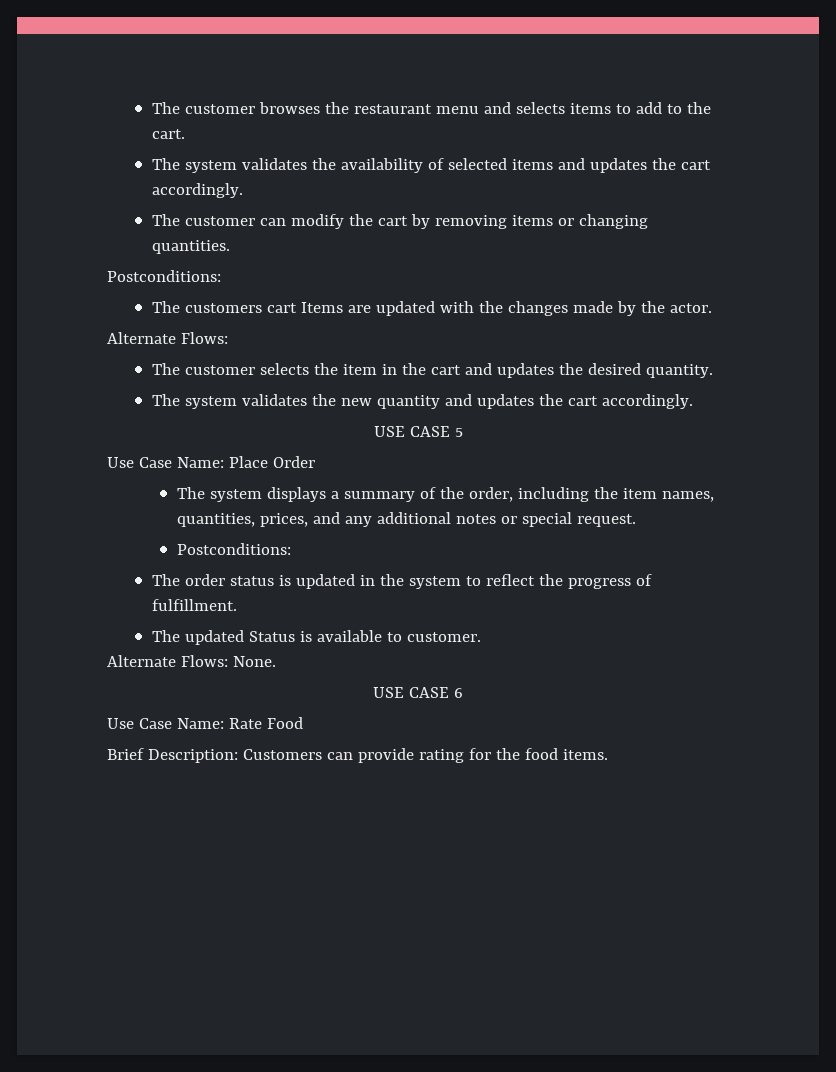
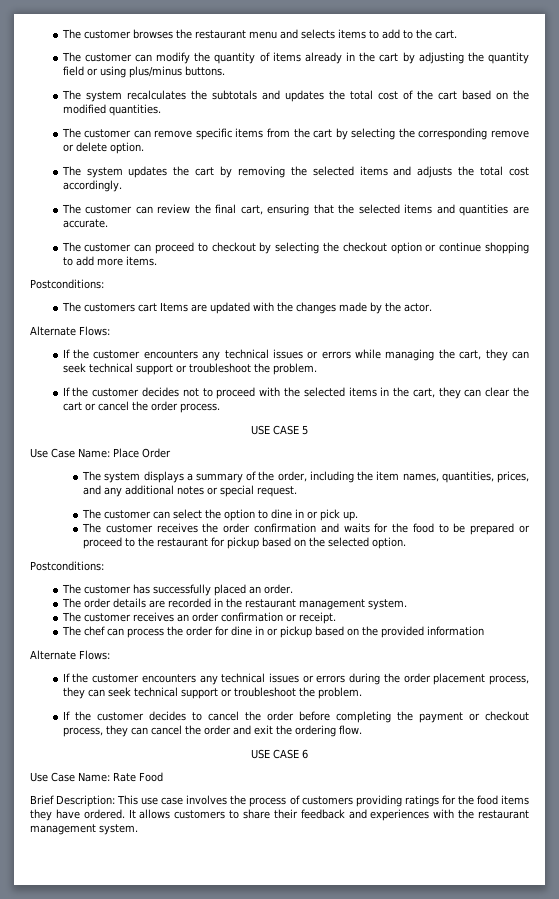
[184,158,711,173] [151,183,243,198] [151,214,648,229] [151,240,230,254] system validates the availability of selected items and updates the cart accordingly. // The customer can modify the cart by removing items or changing quantities. -> [84,52,529,64] [62,66,225,78] [61,90,529,102] [62,104,161,116] [61,128,529,140] [62,142,144,154] [61,166,530,178] [62,180,122,192] [61,204,529,216] [62,219,108,228] [61,242,529,254] [62,256,157,266] customer can modify the quantity of items already in the cart by adjusting the quantity field or using plus/minus buttons. // The system recalculates the subtotals and updates the total cost of the cart based on the modified quantities. // The customer can remove specific items from the cart by selecting the corresponding remove or delete option. // The system updates the cart by removing the selected items and adjusts the total cost accordingly. // The customer can review the final cart, ensuring that the selected items and quantities are accurate. // The customer can proceed to checkout by selecting the checkout option or continue shopping to add more items.
[151,363,713,378] [151,394,693,409] The customer selects the item in the cart and updates the desired quantity. // The system validates the new quantity and updates the cart accordingly. -> [62,349,530,361] [62,363,317,375] [62,387,530,399] [62,401,220,413] If the customer encounters any technical issues or errors while managing the cart, they can seek technical support or troubleshoot the problem. // If the customer decides not to proceed with the selected items in the cart, they can clear the cart or cancel the order process.
[176,543,291,555] [151,574,652,589] [151,599,237,611] [151,630,481,645] [107,655,276,667] Postconditions: // The order status is updated in the system to reflect the progress of fulfillment. // The updated Status is available to customer. // Alternate Flows: None. -> [82,509,359,521] [82,523,530,535] [83,537,407,549] [30,561,104,571] [61,584,293,596] [61,598,407,610] [61,612,336,624] [61,626,484,638] [30,650,110,660] [62,673,529,685] [62,687,362,699] [62,711,529,723] [62,725,362,737] The customer can select the option to dine in or pick up. // The customer receives the order confirmation and waits for the food to be prepared or proceed to the restaurant for pickup based on the selected option. // Postconditions: // The customer has successfully placed an order. // The order details are recorded in the restaurant management system. // The customer receives an order confirmation or receipt. // The chef can process the order for dine in or pickup based on the provided information // Alternate Flows: // If the customer encounters any technical issues or errors during the order placement process, they can seek technical support or troubleshoot the problem. // If the customer decides to cancel the order before completing the payment or checkout process, they can cancel the order and exit the ordering flow.
[242,748,608,763] Customers can provide rating for the food items. -> [117,795,529,807] [30,809,529,821] [30,824,138,835] This use case involves the process of customers providing ratings for the food items they have ordered. It allows customers to share their feedback and experiences with the restaurant management system.

